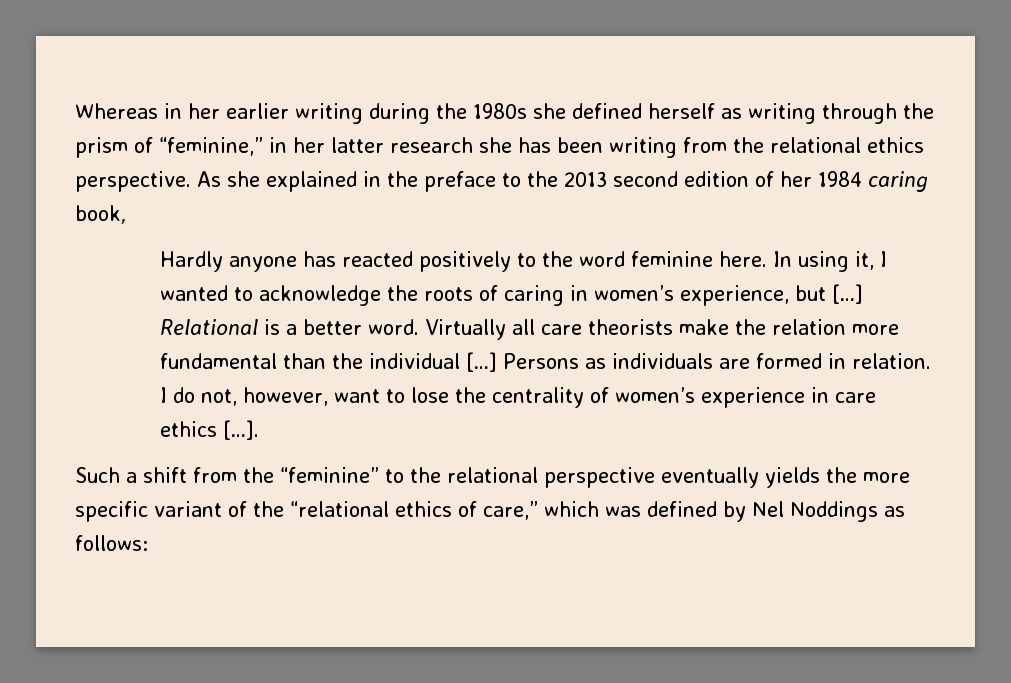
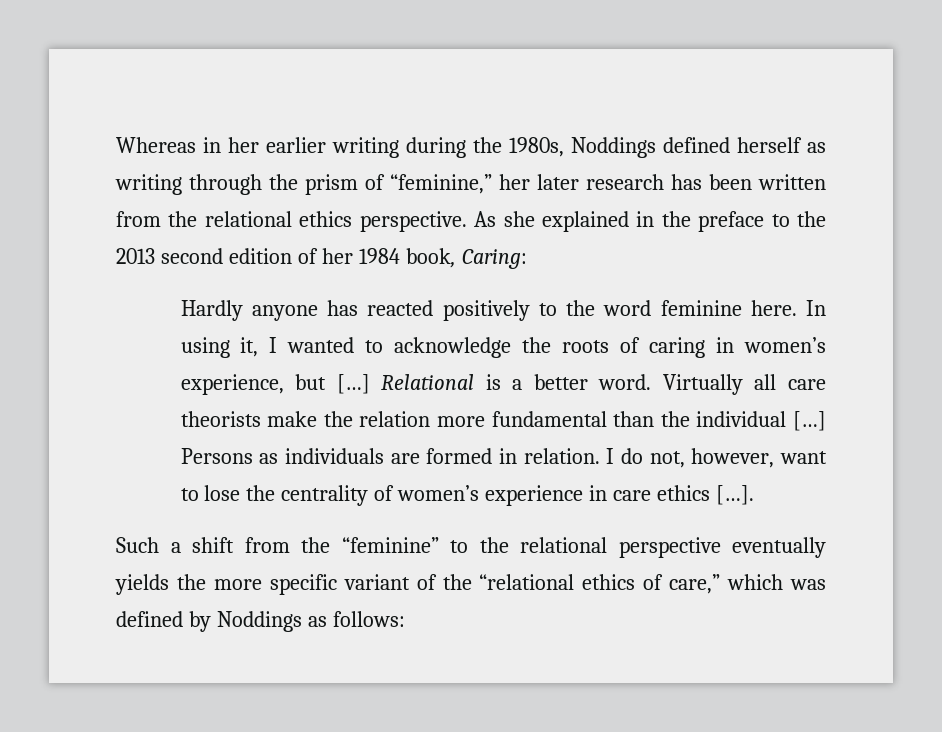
[473,103,566,119] 1980s she -> [509,137,656,158] 1980s, Noddings
[268,137,512,153] in her latter research she -> [499,174,664,190] her later research
[608,137,677,158] writing -> [758,174,826,190] written
[868,171,928,192] caring -> (400, 256) none
(127, 214) none -> [461,249,527,269] Caring:
[751,501,784,517] Nel -> (211, 621) none

